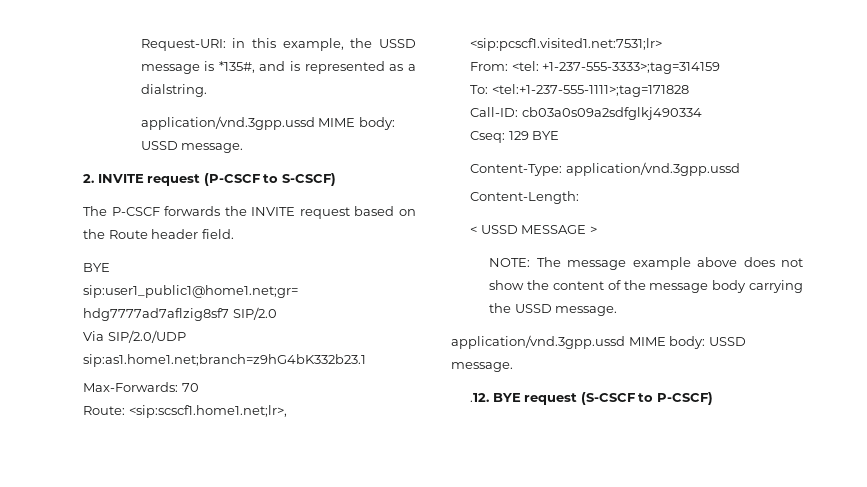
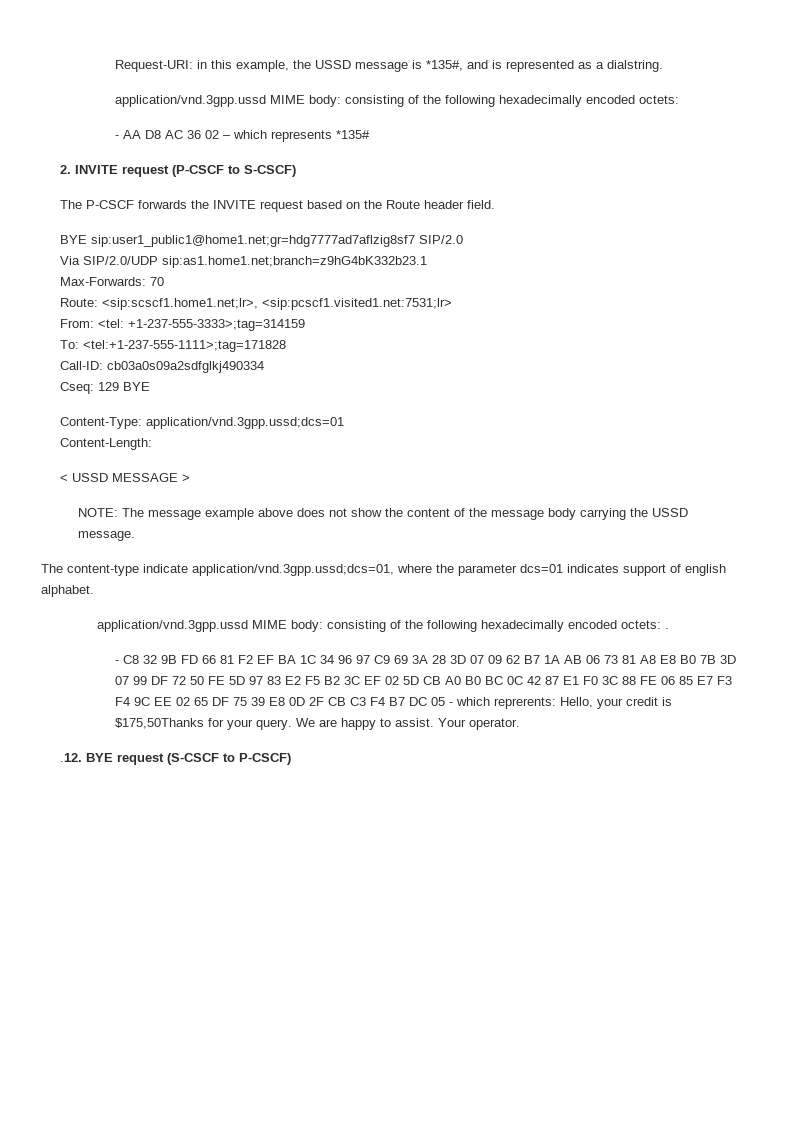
[140,141,244,153] USSD message. -> [345,95,680,107] [115,130,371,142] consisting of the following hexadecimally encoded octets: // - AA D8 AC 36 02 – which represents *135#
[565,162,740,176] application/vnd.3gpp.ussd -> [145,417,344,429] application/vnd.3gpp.ussd;dcs=01
[451,335,746,349] [451,362,513,372] application/vnd.3gpp.ussd MIME body: USSD message. -> [41,564,726,576] [41,585,94,597] [96,620,669,632] [115,655,737,664] [115,676,733,685] [115,697,673,709] [115,718,521,730] The content-type indicate application/vnd.3gpp.ussd;dcs=01, where the parameter dcs=01 indicates support of english alphabet. // application/vnd.3gpp.ussd MIME body: consisting of the following hexadecimally encoded octets: . // - C8 32 9B FD 66 81 F2 EF BA 1C 34 96 97 C9 69 3A 28 3D 07 09 62 B7 1A AB 06 73 81 A8 E8 B0 7B 3D 07 99 DF 72 50 FE 5D 97 83 E2 F5 B2 3C EF 02 5D CB A0 B0 BC 0C 42 87 E1 F0 3C 88 FE 06 85 E7 F3 F4 9C EE 02 65 DF 75 39 E8 0D 2F CB C3 F4 B7 DC 05 - which reprerents: Hello, your credit is $175,50Thanks for your query. We are happy to assist. Your operator.

